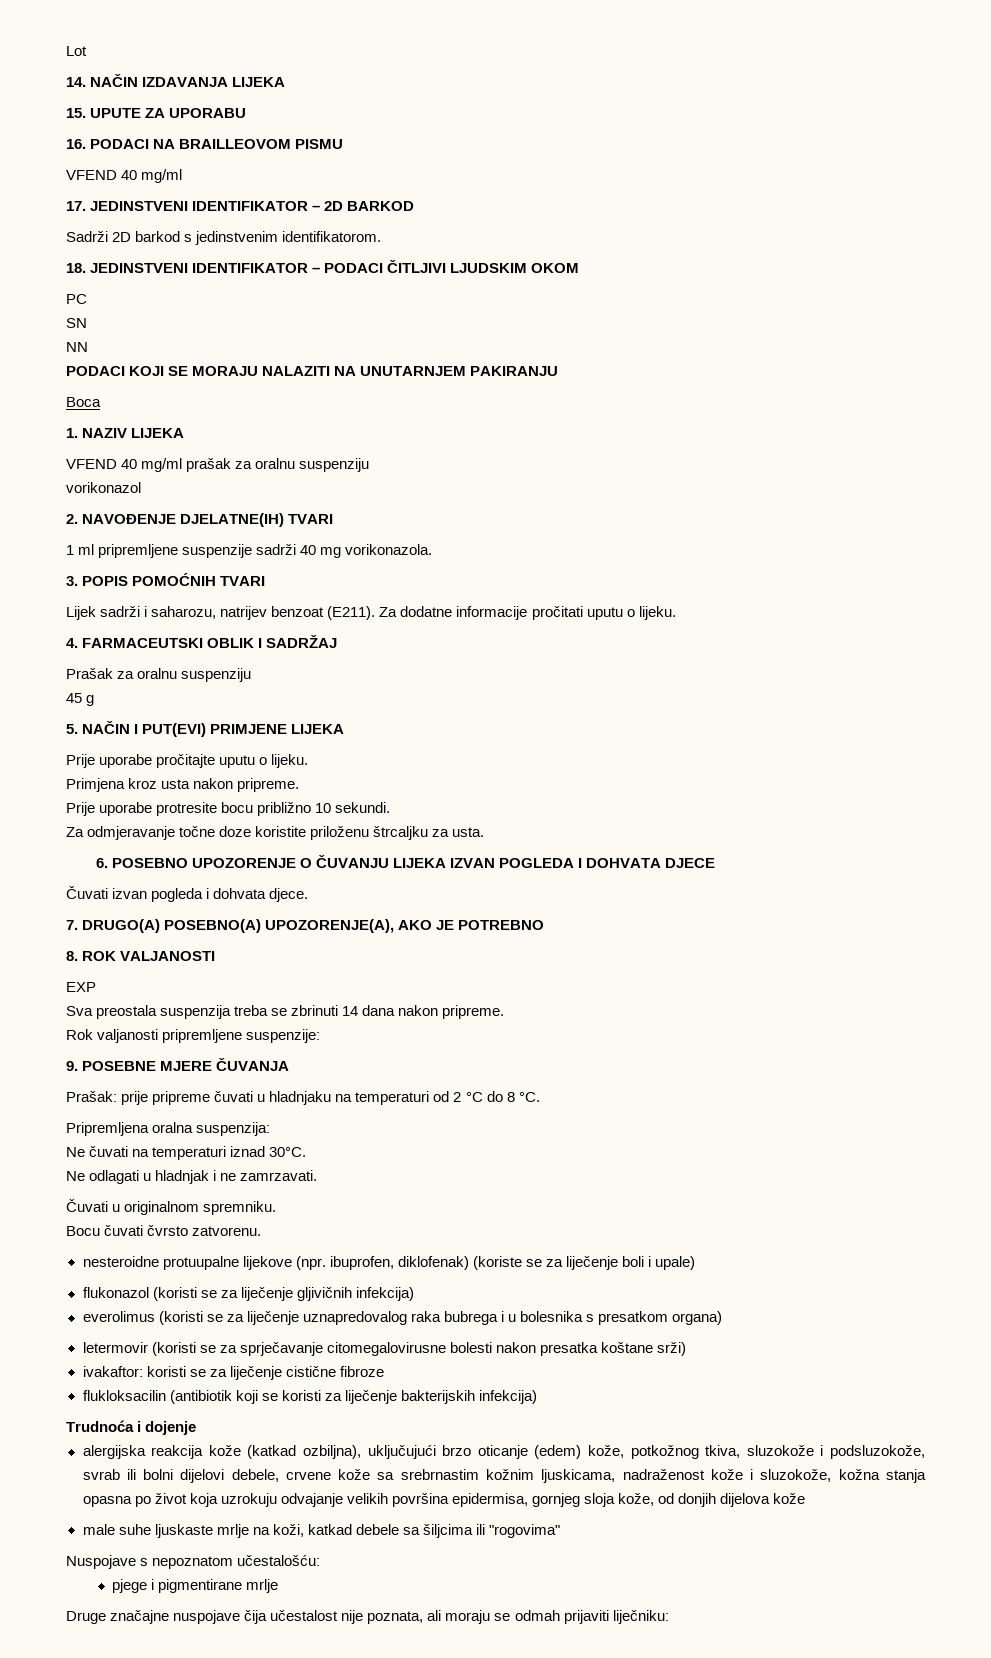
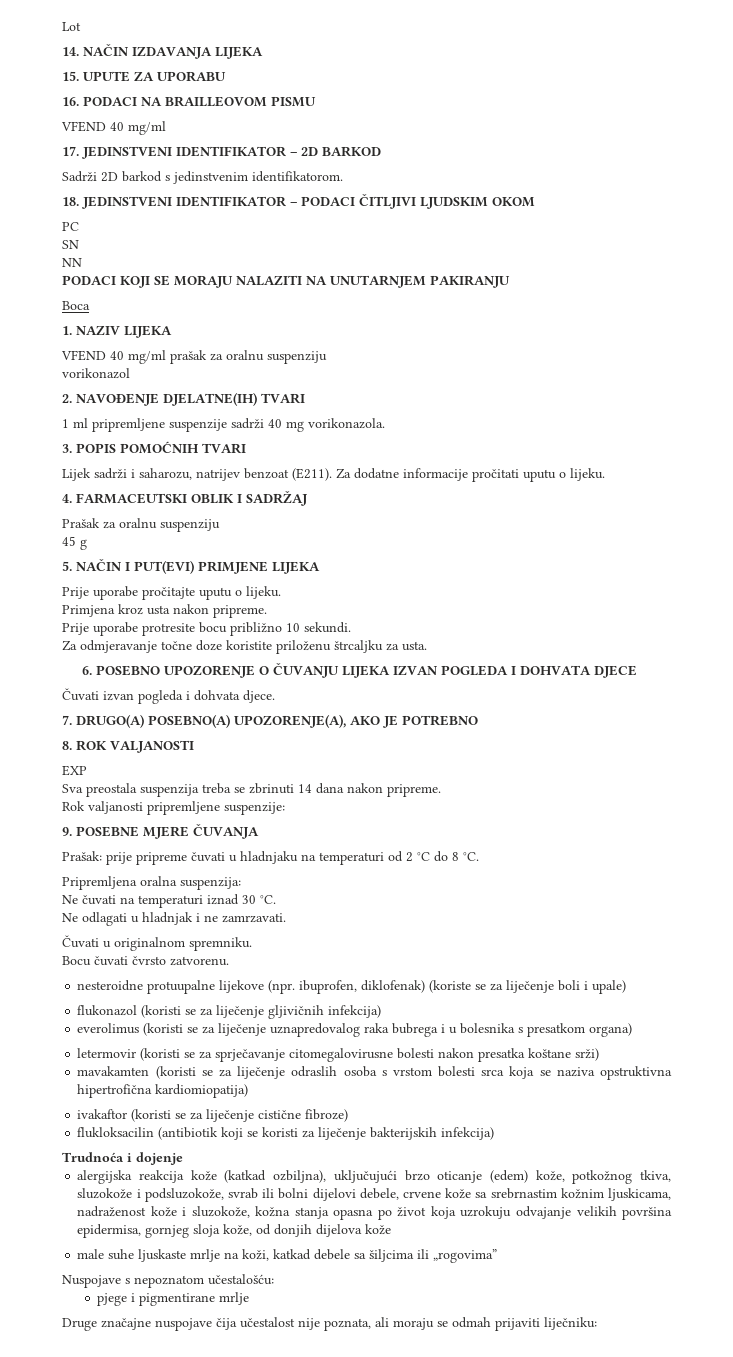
[269,1147,307,1157] 30°C. -> [242,895,276,904] 30 °C.
[82,1366,186,1377] ivakaftor: koristi -> [77,1066,673,1080] [77,1084,249,1098] [77,1109,172,1122] mavakamten (koristi se za liječenje odraslih osoba s vrstom bolesti srca koja se naziva opstruktivna hipertrofična kardiomiopatija) // ivakaftor (koristi
[339,1366,384,1377] fibroze -> [305,1109,349,1122] fibroze)
[489,1524,561,1538] "rogovima" -> [433,1249,498,1263] „rogovima”

